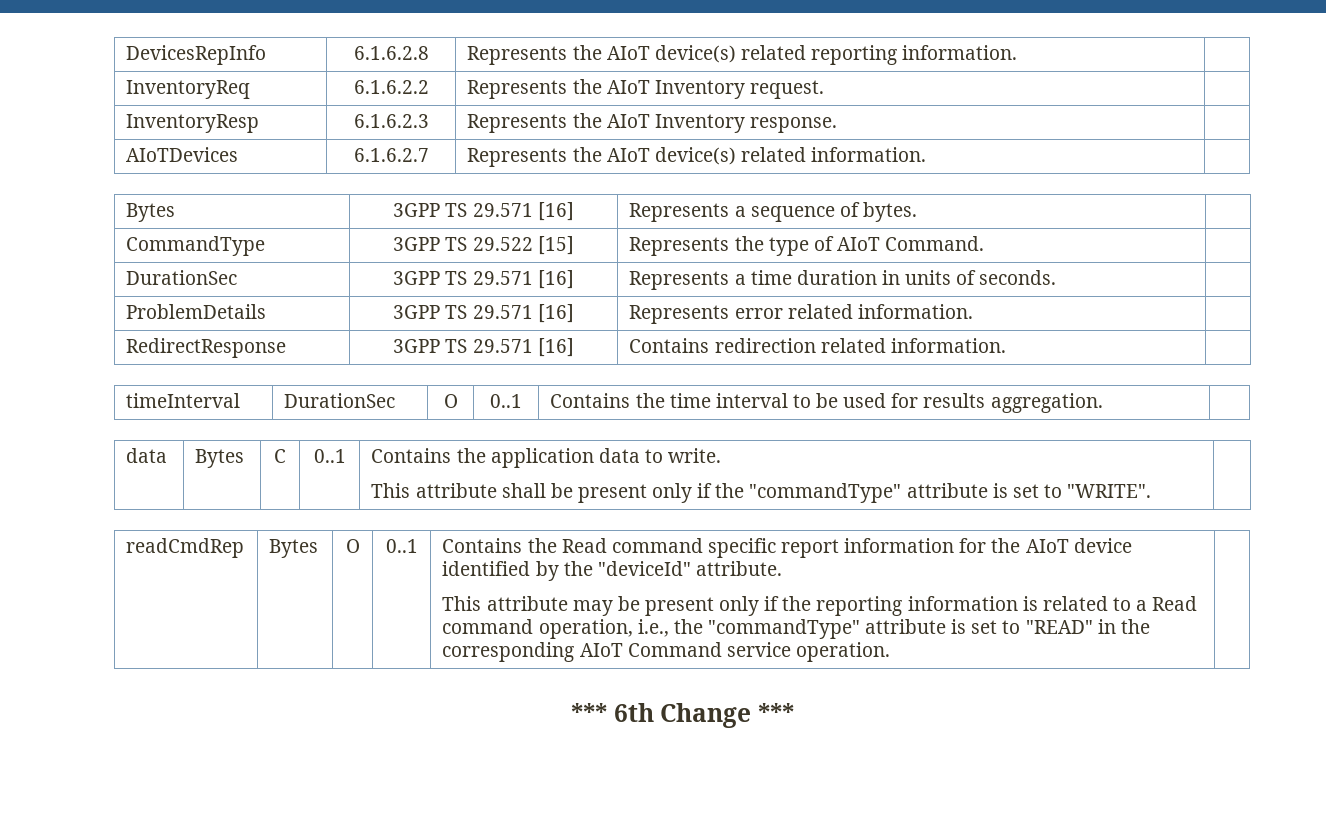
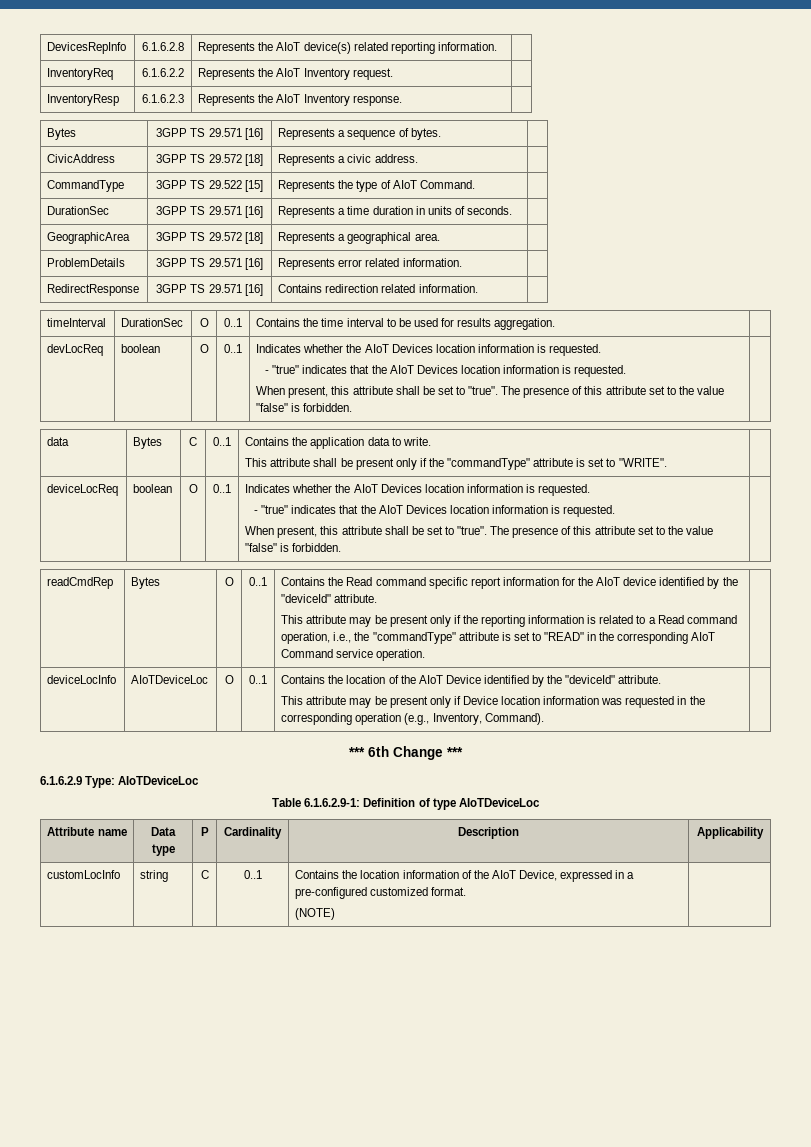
[126,147,239,162] [353,148,429,162] [467,147,927,167] // AIoTDevices | 6.1.6.2.7 | Represents the AIoT device(s) related information. | -> (402, 100) none
(917, 212) none -> [47,154,116,163] [156,154,263,166] [278,154,418,166] // CivicAddress | 3GPP TS 29.572 [18] | Represents a civic address. |
(1057, 277) none -> [47,232,131,244] [156,232,263,244] [278,232,440,244] // GeographicArea | 3GPP TS 29.572 [18] | Represents a geographical area. |
(1103, 403) none -> [47,344,104,356] [121,344,161,353] [199,344,209,353] [224,344,242,353] [256,344,602,356] [265,365,627,377] [256,386,724,398] [256,403,353,412] // devLocReq | boolean | O | 0..1 | Indicates whether the AIoT Devices location information is requested. // - "true" indicates that the AIoT Devices location information is requested. // When present, this attribute shall be set to "true". The presence of this attribute set to the value "false" is forbidden. |
(1152, 491) none -> [47,484,119,496] [133,484,173,493] [188,484,198,493] [213,484,231,493] [245,484,591,496] [254,505,616,517] [245,526,713,538] [245,543,342,552] // deviceLocReq | boolean | O | 0..1 | Indicates whether the AIoT Devices location information is requested. // - "true" indicates that the AIoT Devices location information is requested. // When present, this attribute shall be set to "true". The presence of this attribute set to the value "false" is forbidden. |
[571,703,794,728] // *** 6th Change *** -> [47,675,117,684] [131,675,209,684] [224,675,234,684] [249,675,267,684] [281,675,662,687] [281,696,705,708] [281,713,544,725] [349,746,463,760] [40,776,200,788] [272,798,540,810] [47,827,127,836] [151,827,176,836] [151,844,175,856] [200,827,209,836] [224,827,282,839] [458,827,519,839] [696,827,764,839] [47,870,121,879] [140,870,169,882] [200,870,209,879] [243,870,262,879] [295,870,635,882] [295,887,467,899] [295,908,336,920] // deviceLocInfo | AIoTDeviceLoc | O | 0..1 | Contains the location of the AIoT Device identified by the "deviceId" attribute. // This attribute may be present only if Device location information was requested in the corresponding operation (e.g., Inventory, Command). | // *** 6th Change *** // 6.1.6.2.9 Type: AIoTDeviceLoc // Table 6.1.6.2.9-1: Definition of type AIoTDeviceLoc // Attribute name | Data type | P | Cardinality | Description | Applicability // customLocInfo | string | C | 0..1 | Contains the location information of the AIoT Device, expressed in a pre-configured customized format. // (NOTE) |

